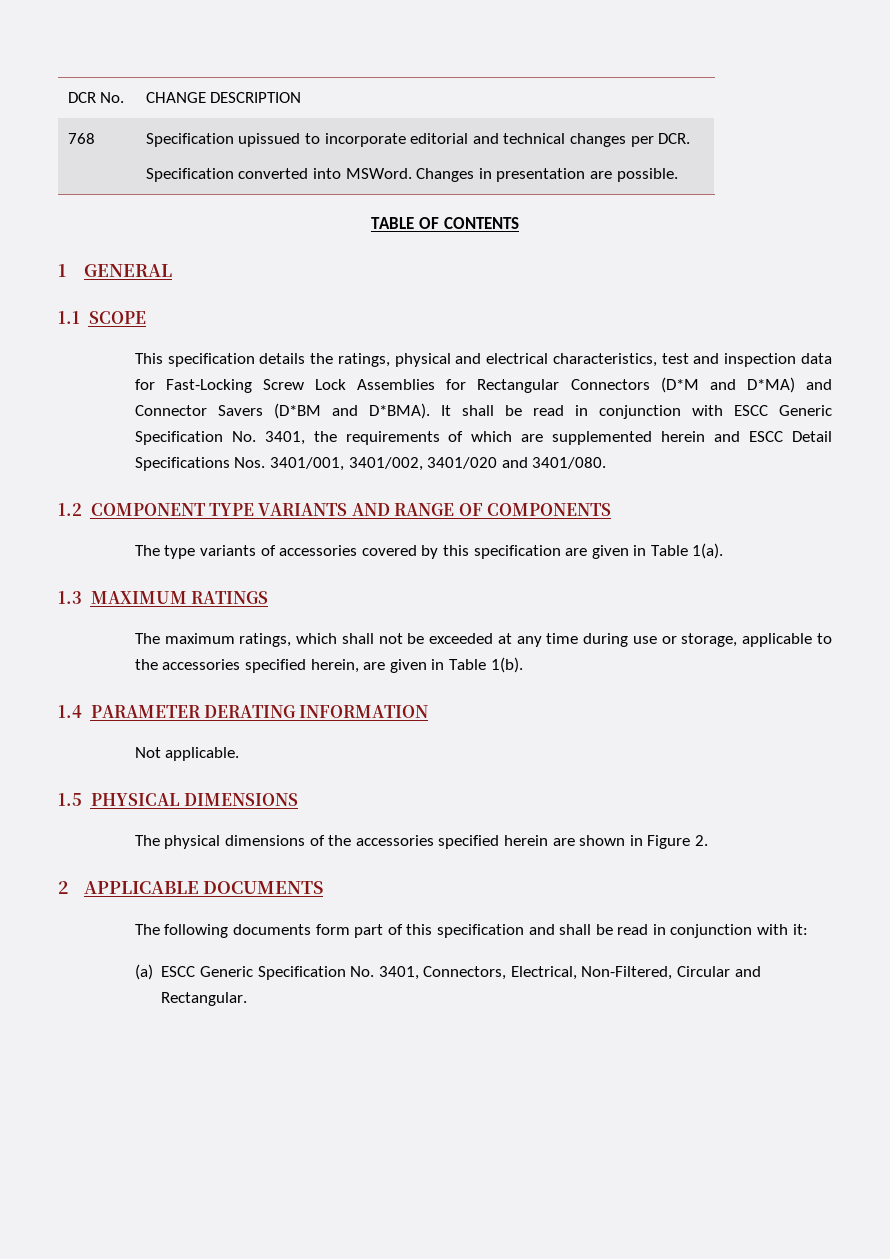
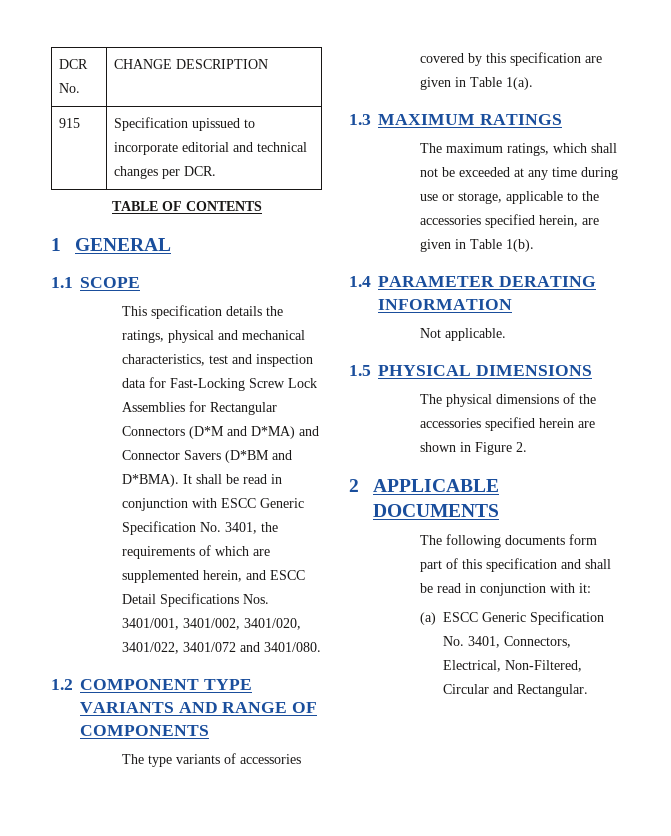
[67,133,95,144] 768 -> [58,118,80,128] 915
[145,168,678,182] // Specification converted into MSWord. Changes in presentation are possible. -> (216, 171) none
[486,353,549,364] electrical -> [241,330,305,340] mechanical
[661,431,706,442] herein -> [202,570,242,582] herein,
[427,457,498,469] 3401/020 -> [243,618,301,630] [121,642,236,654] 3401/020, 3401/022, 3401/072

